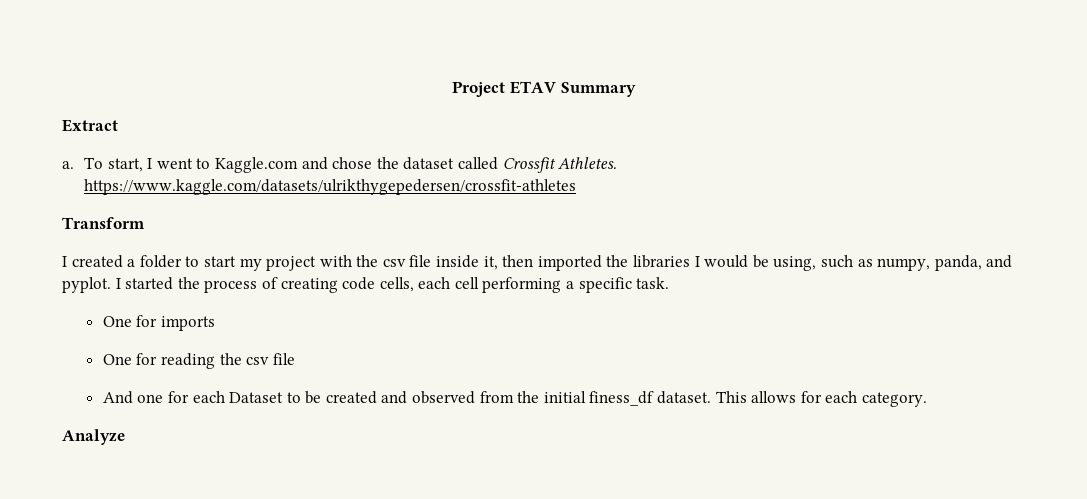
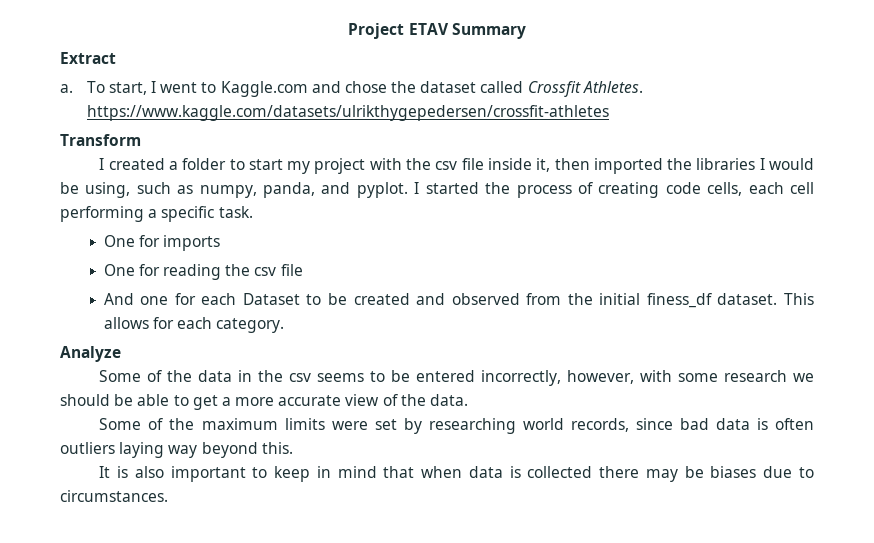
(125, 437) none -> [99,370,814,386] [60,394,469,410] [99,418,815,434] [60,442,293,458] [99,466,814,482] [60,490,168,502] // Some of the data in the csv seems to be entered incorrectly, however, with some research we should be able to get a more accurate view of the data. // Some of the maximum limits were set by researching world records, since bad data is often outliers laying way beyond this. // It is also important to keep in mind that when data is collected there may be biases due to circumstances.

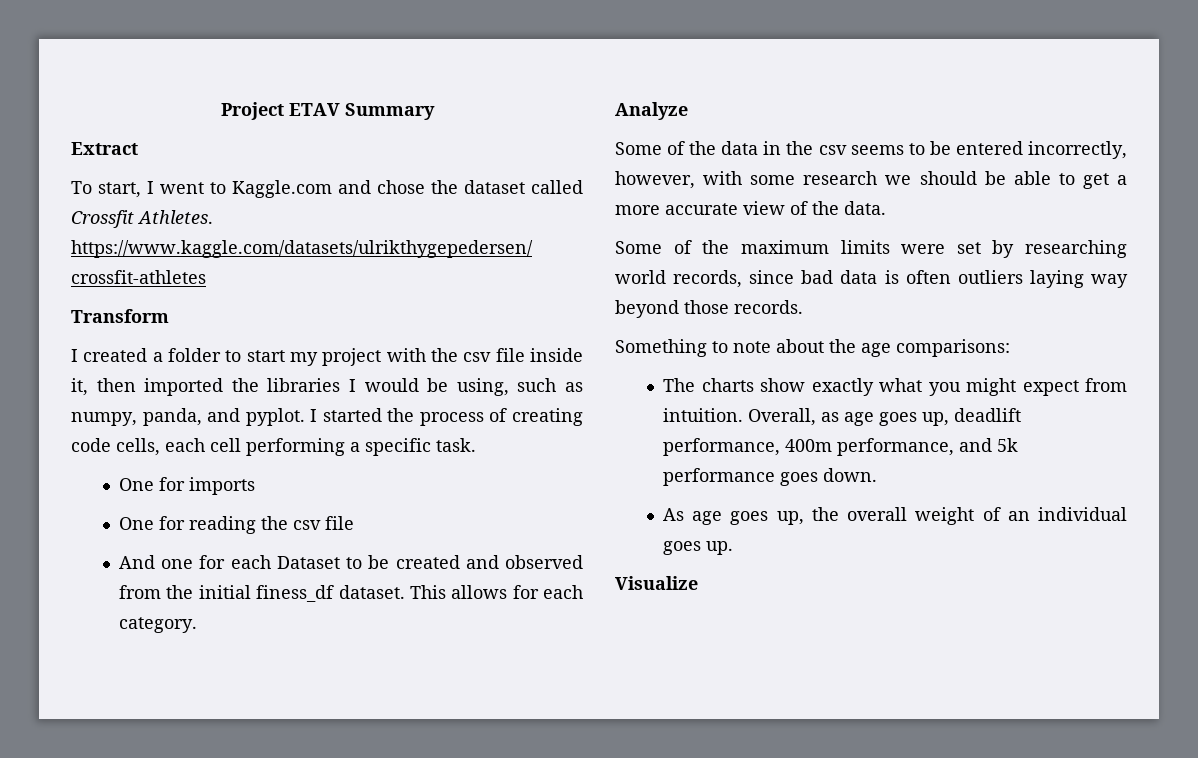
[60,84,73,93] a. -> (138, 148) none
[261,442,293,454] [99,466,814,482] [60,490,168,502] this. // It is also important to keep in mind that when data is collected there may be biases due to circumstances. -> [684,300,803,314] [615,339,1010,357] [663,378,1127,396] [663,408,1022,426] [663,438,1019,456] [663,468,878,486] [663,507,1127,525] [663,541,734,555] [615,576,698,590] those records. // Something to note about the age comparisons: // The charts show exactly what you might expect from intuition. Overall, as age goes up, deadlift performance, 400m performance, and 5k performance goes down. // As age goes up, the overall weight of an individual goes up. // Visualize

